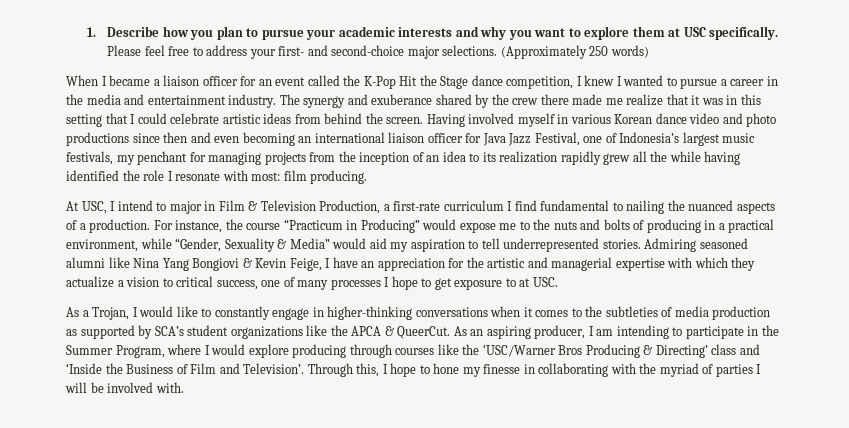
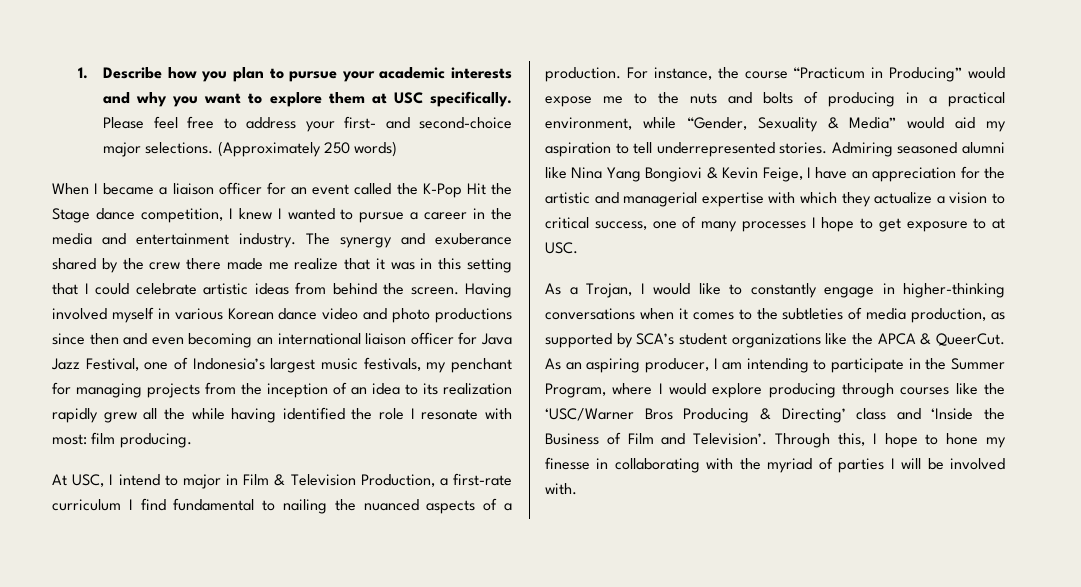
[712,306,771,320] production -> [911,308,987,323] production,

